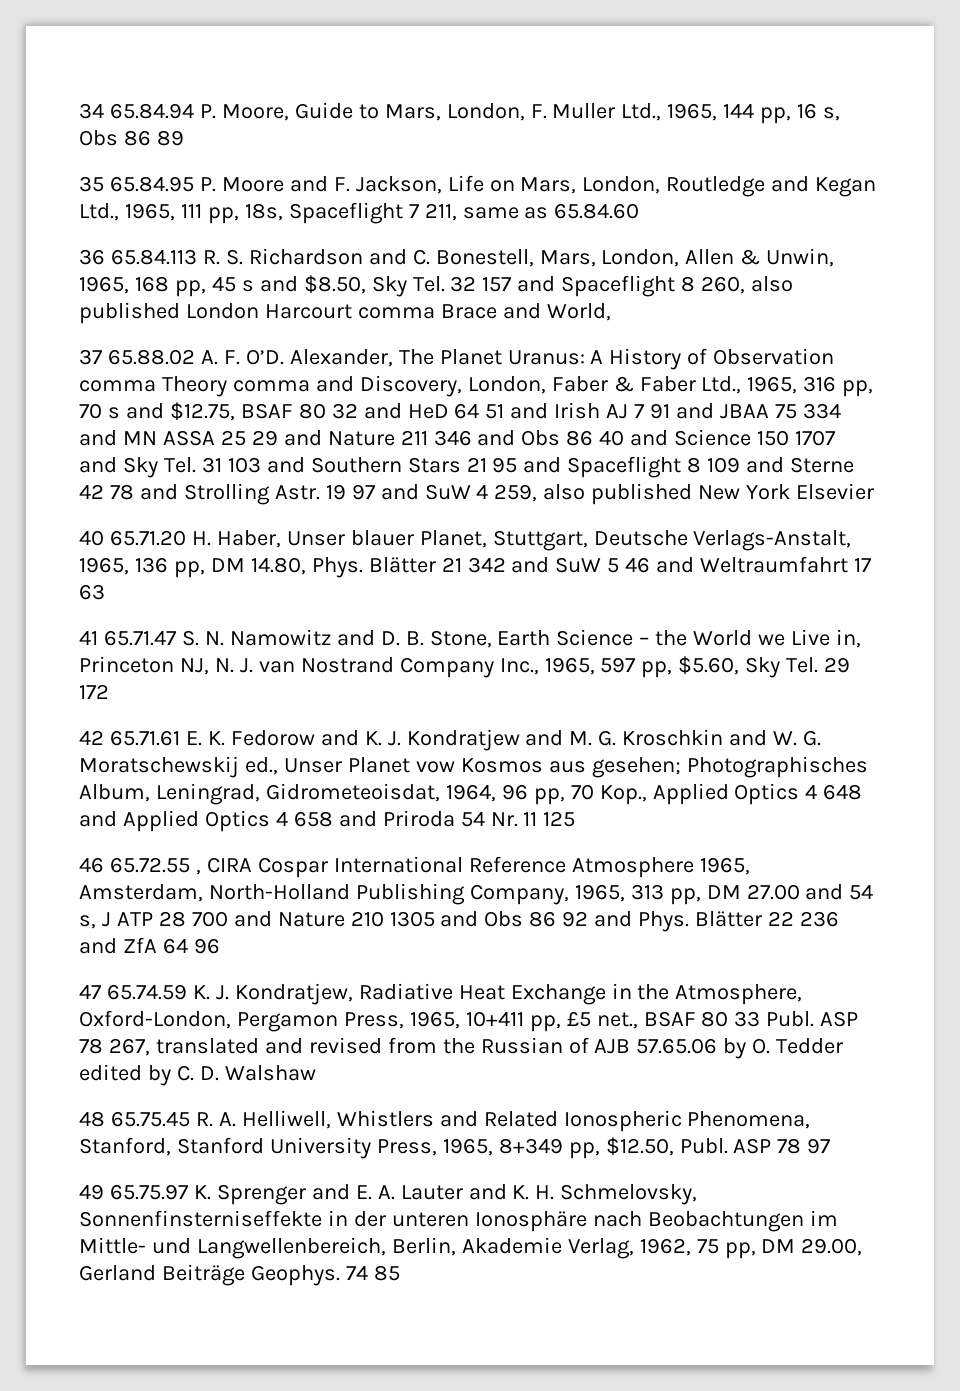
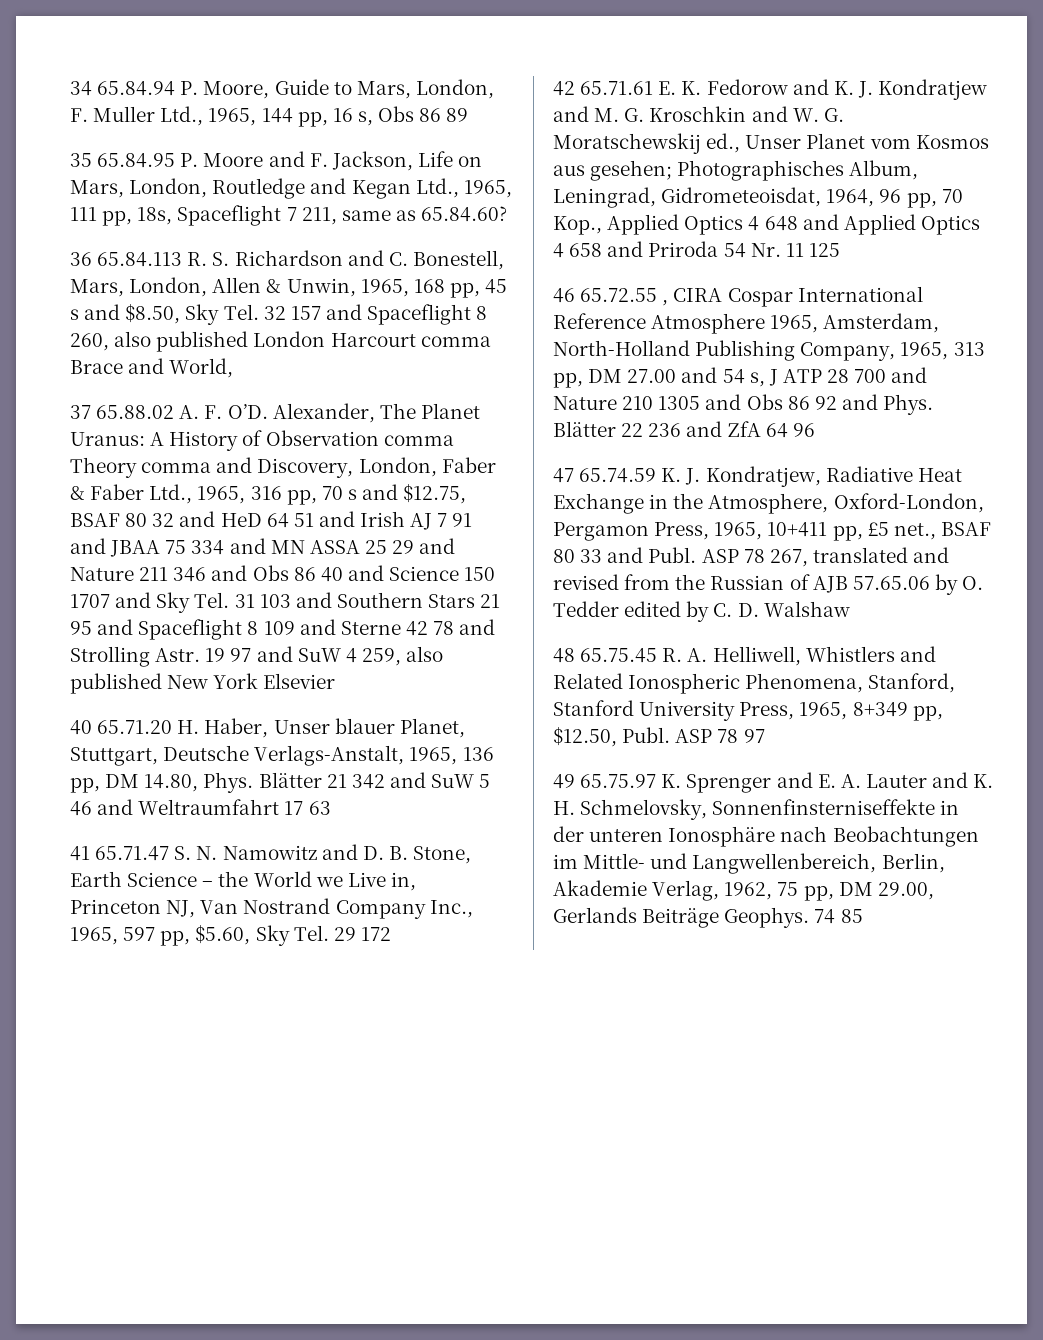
[554,203,640,219] 65.84.60 -> [421,206,508,222] 65.84.60?
[214,658,295,673] N. J. van -> [200,900,239,914] Van
[415,761,455,773] vow -> [869,138,911,149] vom
(761, 1019) none -> [607,547,644,563] and
[79,1265,156,1281] Gerland -> [553,907,637,923] Gerlands

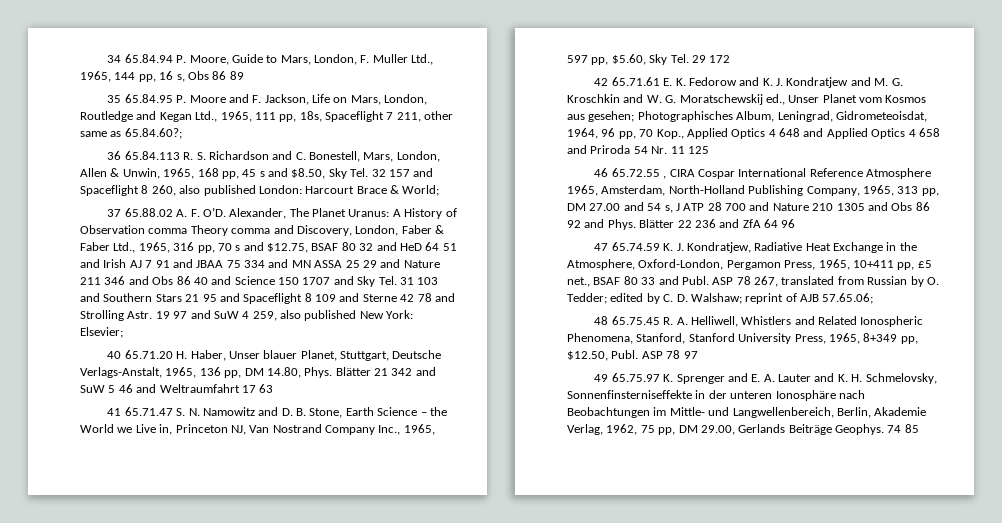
(337, 216) none -> [424,111,454,120] other
[421,206,508,222] 65.84.60? -> [124,128,182,139] 65.84.60?;
[253,331,491,347] [70,358,234,378] London Harcourt comma Brace and World, -> [258,185,440,196] London: Harcourt Brace & World;
[213,673,336,689] York Elsevier -> [386,310,414,319] [80,327,123,338] York: Elsevier;
[913,547,950,563] [553,574,930,593] and revised from the Russian of AJB 57.65.06 -> [837,276,908,285] from Russian
[553,601,619,617] Tedder -> [567,293,607,304] Tedder;
[763,601,850,617] Walshaw -> [690,293,874,304] Walshaw; reprint of AJB 57.65.06;

